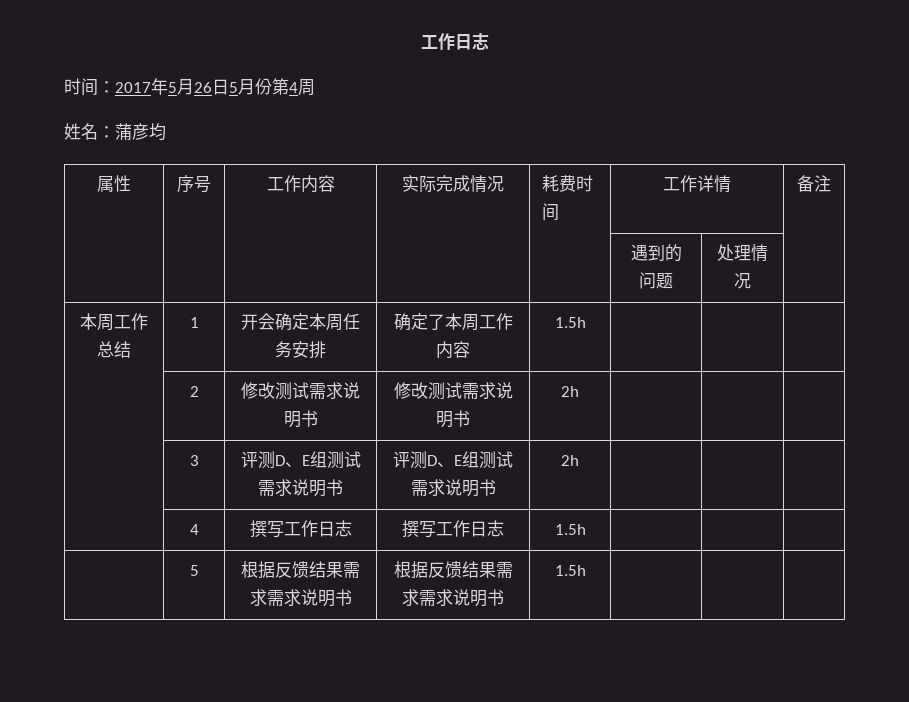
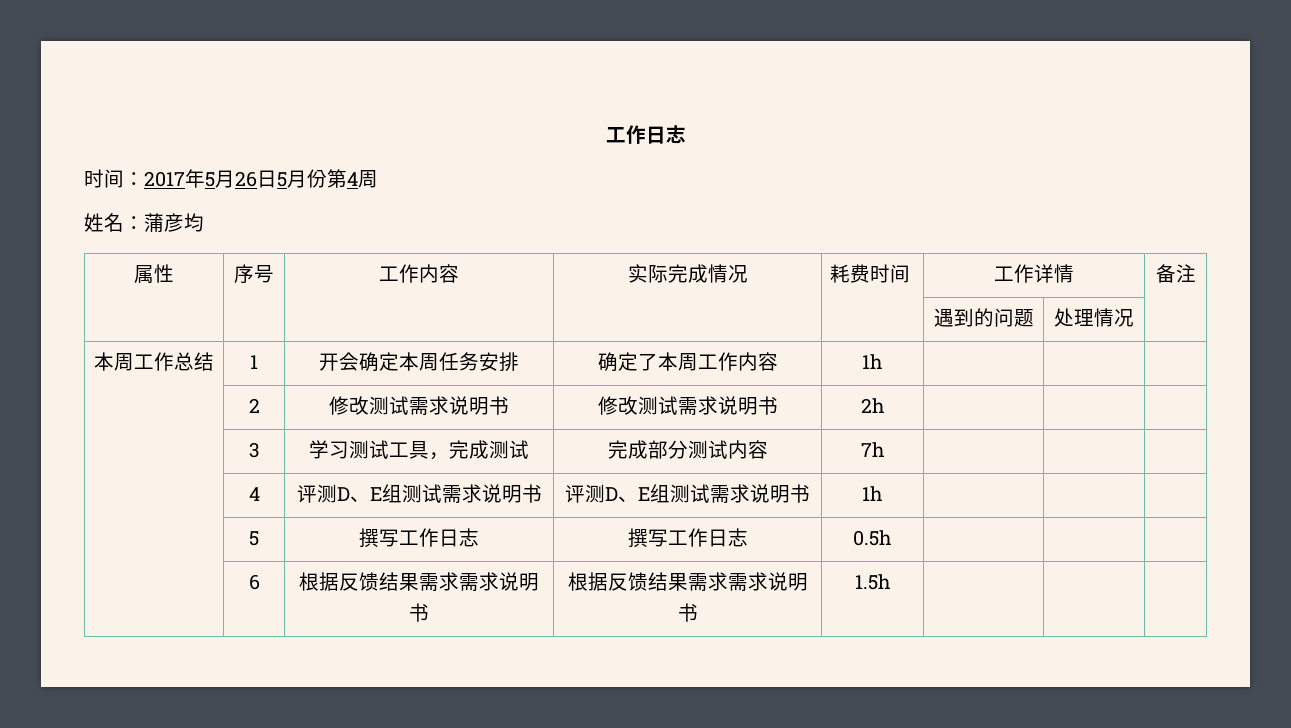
[554,317,586,328] 1.5h -> [862,354,883,369] 1h
(199, 460) none -> [309,440,529,460] [607,440,768,459] [860,442,885,457] [248,487,260,501] | 学习测试工具，完成测试 | 完成部分测试内容 | 7h | | | // | 4
[561,455,579,466] [189,524,199,535] 2h | | | // | 4 -> [862,486,883,501] [249,531,259,546] 1h | | | // | 5
[554,524,586,535] [189,565,199,576] 1.5h | | | // | 5 -> [853,530,892,546] [248,574,260,590] 0.5h | | | // | 6

